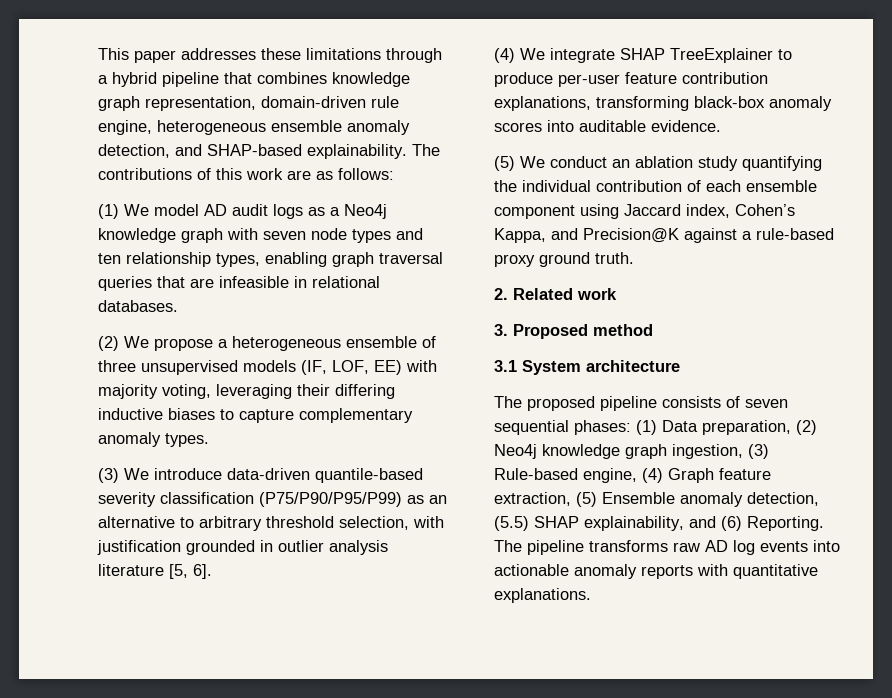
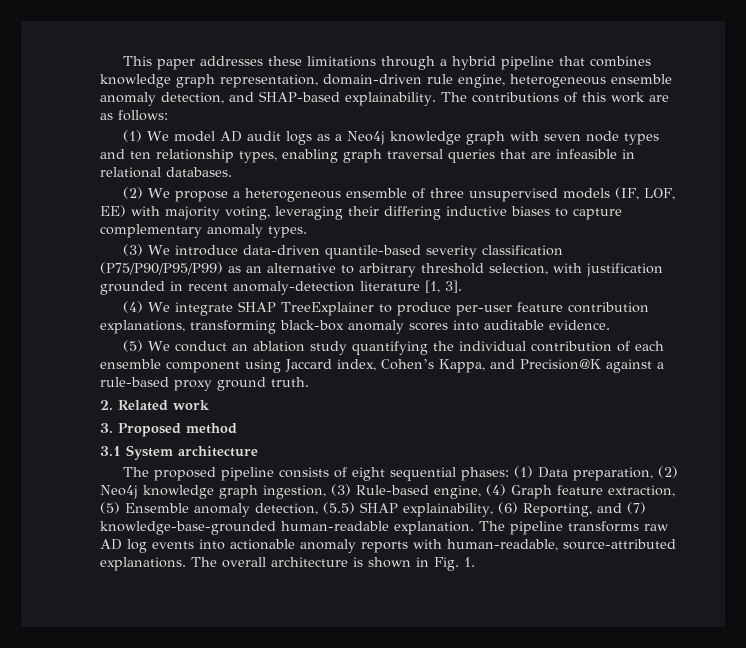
[278,540,388,555] [98,564,212,579] outlier analysis literature [5, 6]. -> [188,280,462,295] recent anomaly-detection literature [1, 3].
[745,399,788,408] seven -> [351,467,385,481] eight
[689,516,824,531] and (6) Reporting. -> [497,502,646,517] [100,521,474,535] (6) Reporting, and (7) knowledge-base-grounded human-readable explanation.
[733,564,818,579] [494,588,591,603] quantitative explanations. -> [447,539,676,551] [100,557,475,571] human-readable, source-attributed explanations. The overall architecture is shown in Fig. 1.

